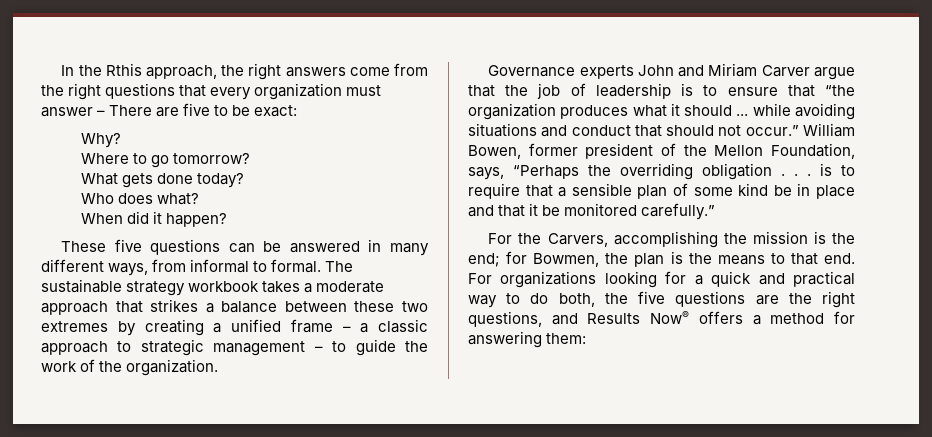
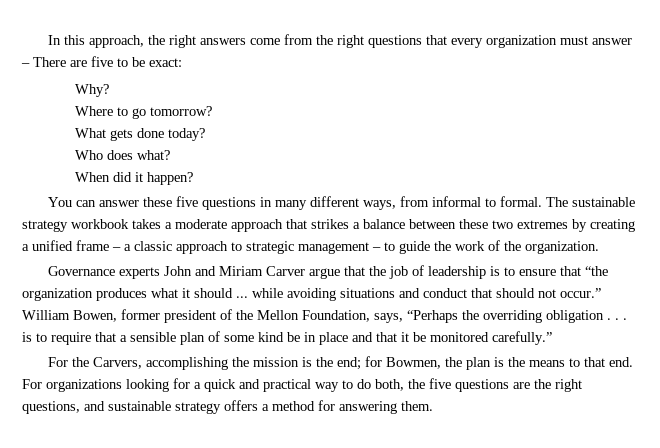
[78,63,142,76] the Rthis -> [63,35,85,45] this
[61,239,360,255] These five questions can be answered -> [47,196,256,210] You can answer these five questions
[587,311,690,324] Results Now® -> [108,401,221,414] sustainable strategy
[546,333,587,344] them: -> [401,401,433,411] them.

